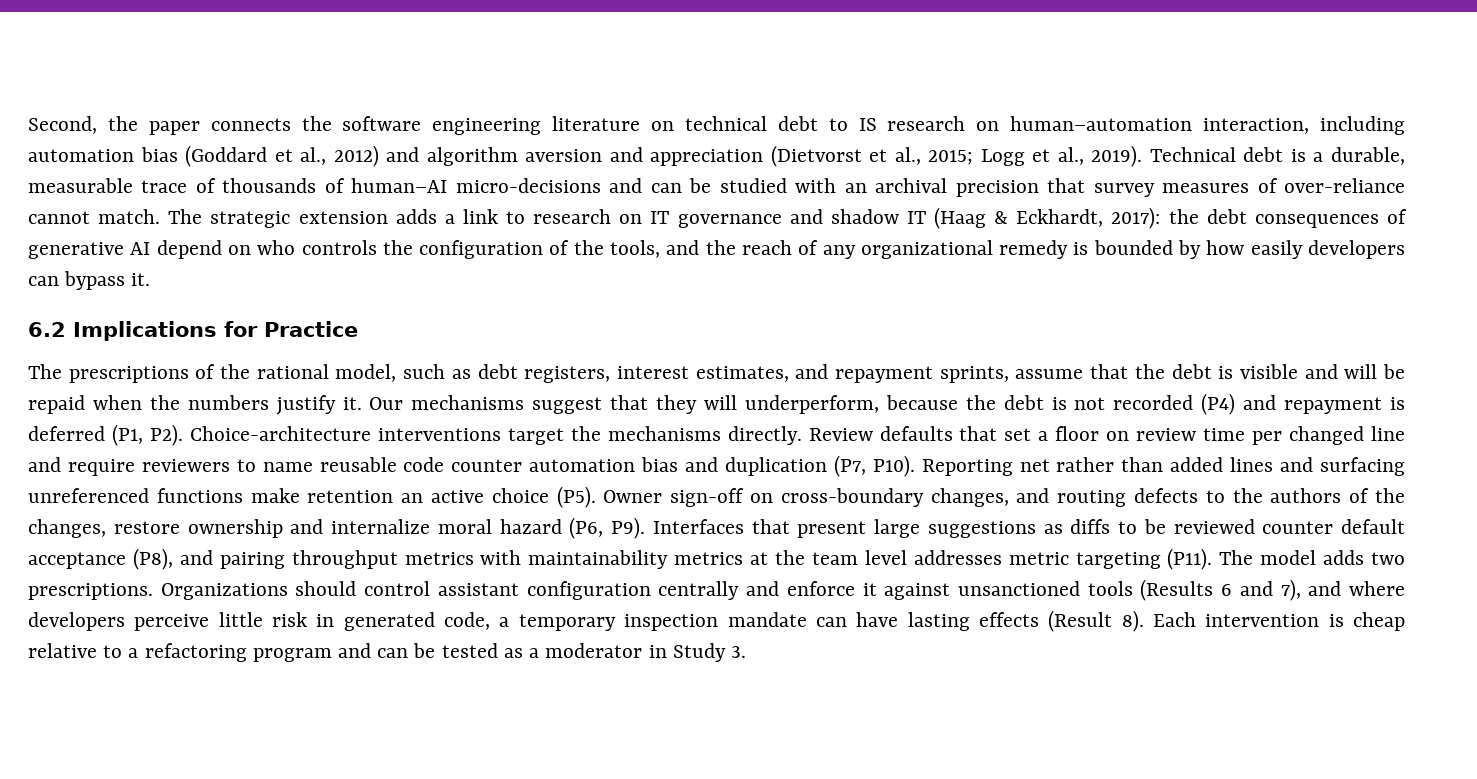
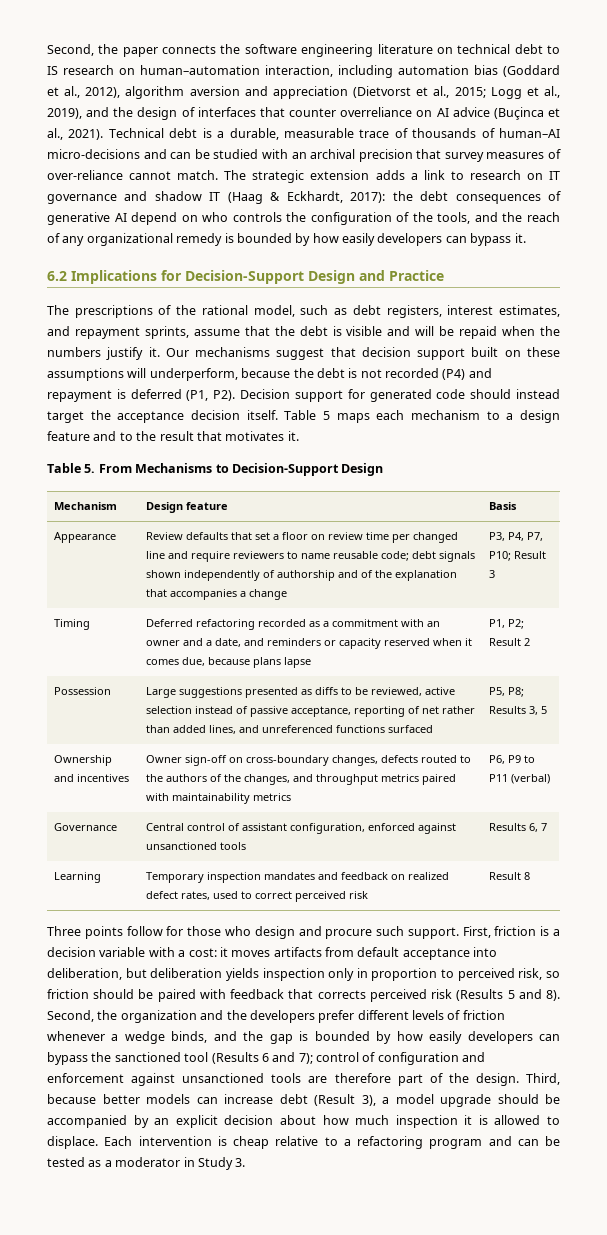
[333,145,420,167] 2012) and -> [85,87,121,98] 2012),
[1091,145,1143,167] 2019). -> [47,107,560,120] [47,128,104,140] 2019), and the design of interfaces that counter overreliance on AI advice (Buçinca et al., 2021).
(258, 329) none -> [185,270,385,284] Decision-Support Design and
[656,395,698,414] they -> [361,347,560,360] [47,368,124,381] decision support built on these assumptions
[189,426,802,445] Choice-architecture interventions target the mechanisms directly. -> [240,389,560,402] [47,410,560,423] [47,431,299,441] [47,463,384,476] [53,502,117,510] [145,502,228,513] [488,502,517,510] [53,532,116,543] Decision support for generated code should instead target the acceptance decision itself. Table 5 maps each mechanism to a design feature and to the result that motivates it. // Table 5. From Mechanisms to Decision-Support Design // Mechanism | Design feature | Basis // Appearance |
[403,455,1406,477] [28,486,596,508] code counter automation bias and duplication (P7, P10). Reporting net rather than added lines and surfacing unreferenced functions make retention an active choice (P5). -> [380,551,475,562] [145,570,457,581] [145,589,287,600] [488,532,543,541] [488,551,546,561] [488,570,495,578] [53,619,90,630] [145,619,440,630] [145,638,472,649] [145,657,311,668] [488,619,524,629] [488,638,530,646] [53,687,111,695] [145,687,455,698] [145,706,475,717] [145,725,433,734] [488,687,524,697] [488,706,547,715] [53,755,112,766] [53,774,129,782] code; debt signals shown independently of authorship and of the explanation that accompanies a change | P3, P4, P7, P10; Result 3 // Timing | Deferred refactoring recorded as a commitment with an owner and a date, and reminders or capacity reserved when it comes due, because plans lapse | P1, P2; Result 2 // Possession | Large suggestions presented as diffs to be reviewed, active selection instead of passive acceptance, reporting of net rather than added lines, and unreferenced functions surfaced | P5, P8; Results 3, 5 // Ownership and incentives |
[1016,488,1198,507] and routing defects -> [380,755,457,763] defects routed
[113,517,1405,539] [28,548,285,570] restore ownership and internalize moral hazard (P6, P9). Interfaces that present large suggestions as diffs to be reviewed counter default acceptance (P8), and pairing -> [292,774,313,782] and
(474, 558) none -> [421,774,456,785] paired
[750,548,1406,570] [28,579,1405,601] [28,610,1144,632] at the team level addresses metric targeting (P11). The model adds two prescriptions. Organizations should control assistant configuration centrally and enforce it against unsanctioned tools (Results 6 and 7), and where developers perceive little risk in generated code, a temporary inspection mandate can have lasting effects (Result 8). -> [488,755,535,764] [488,774,550,784] [53,823,117,831] [145,823,456,834] [145,842,246,850] [488,823,547,832] [53,872,101,883] [145,872,449,883] [145,891,368,902] [488,872,530,880] [47,926,560,939] [47,947,498,960] [47,968,560,981] [47,989,560,1002] [47,1010,505,1023] [47,1031,560,1044] [47,1052,486,1065] [47,1073,561,1086] [47,1094,560,1107] [47,1115,560,1128] [47,1136,98,1149] | P6, P9 to P11 (verbal) // Governance | Central control of assistant configuration, enforced against unsanctioned tools | Results 6, 7 // Learning | Temporary inspection mandates and feedback on realized defect rates, used to correct perceived risk | Result 8 // Three points follow for those who design and procure such support. First, friction is a decision variable with a cost: it moves artifacts from default acceptance into deliberation, but deliberation yields inspection only in proportion to perceived risk, so friction should be paired with feedback that corrects perceived risk (Results 5 and 8). Second, the organization and the developers prefer different levels of friction whenever a wedge binds, and the gap is bounded by how easily developers can bypass the sanctioned tool (Results 6 and 7); control of configuration and enforcement against unsanctioned tools are therefore part of the design. Third, because better models can increase debt (Result 3), a model upgrade should be accompanied by an explicit decision about how much inspection it is allowed to displace.

